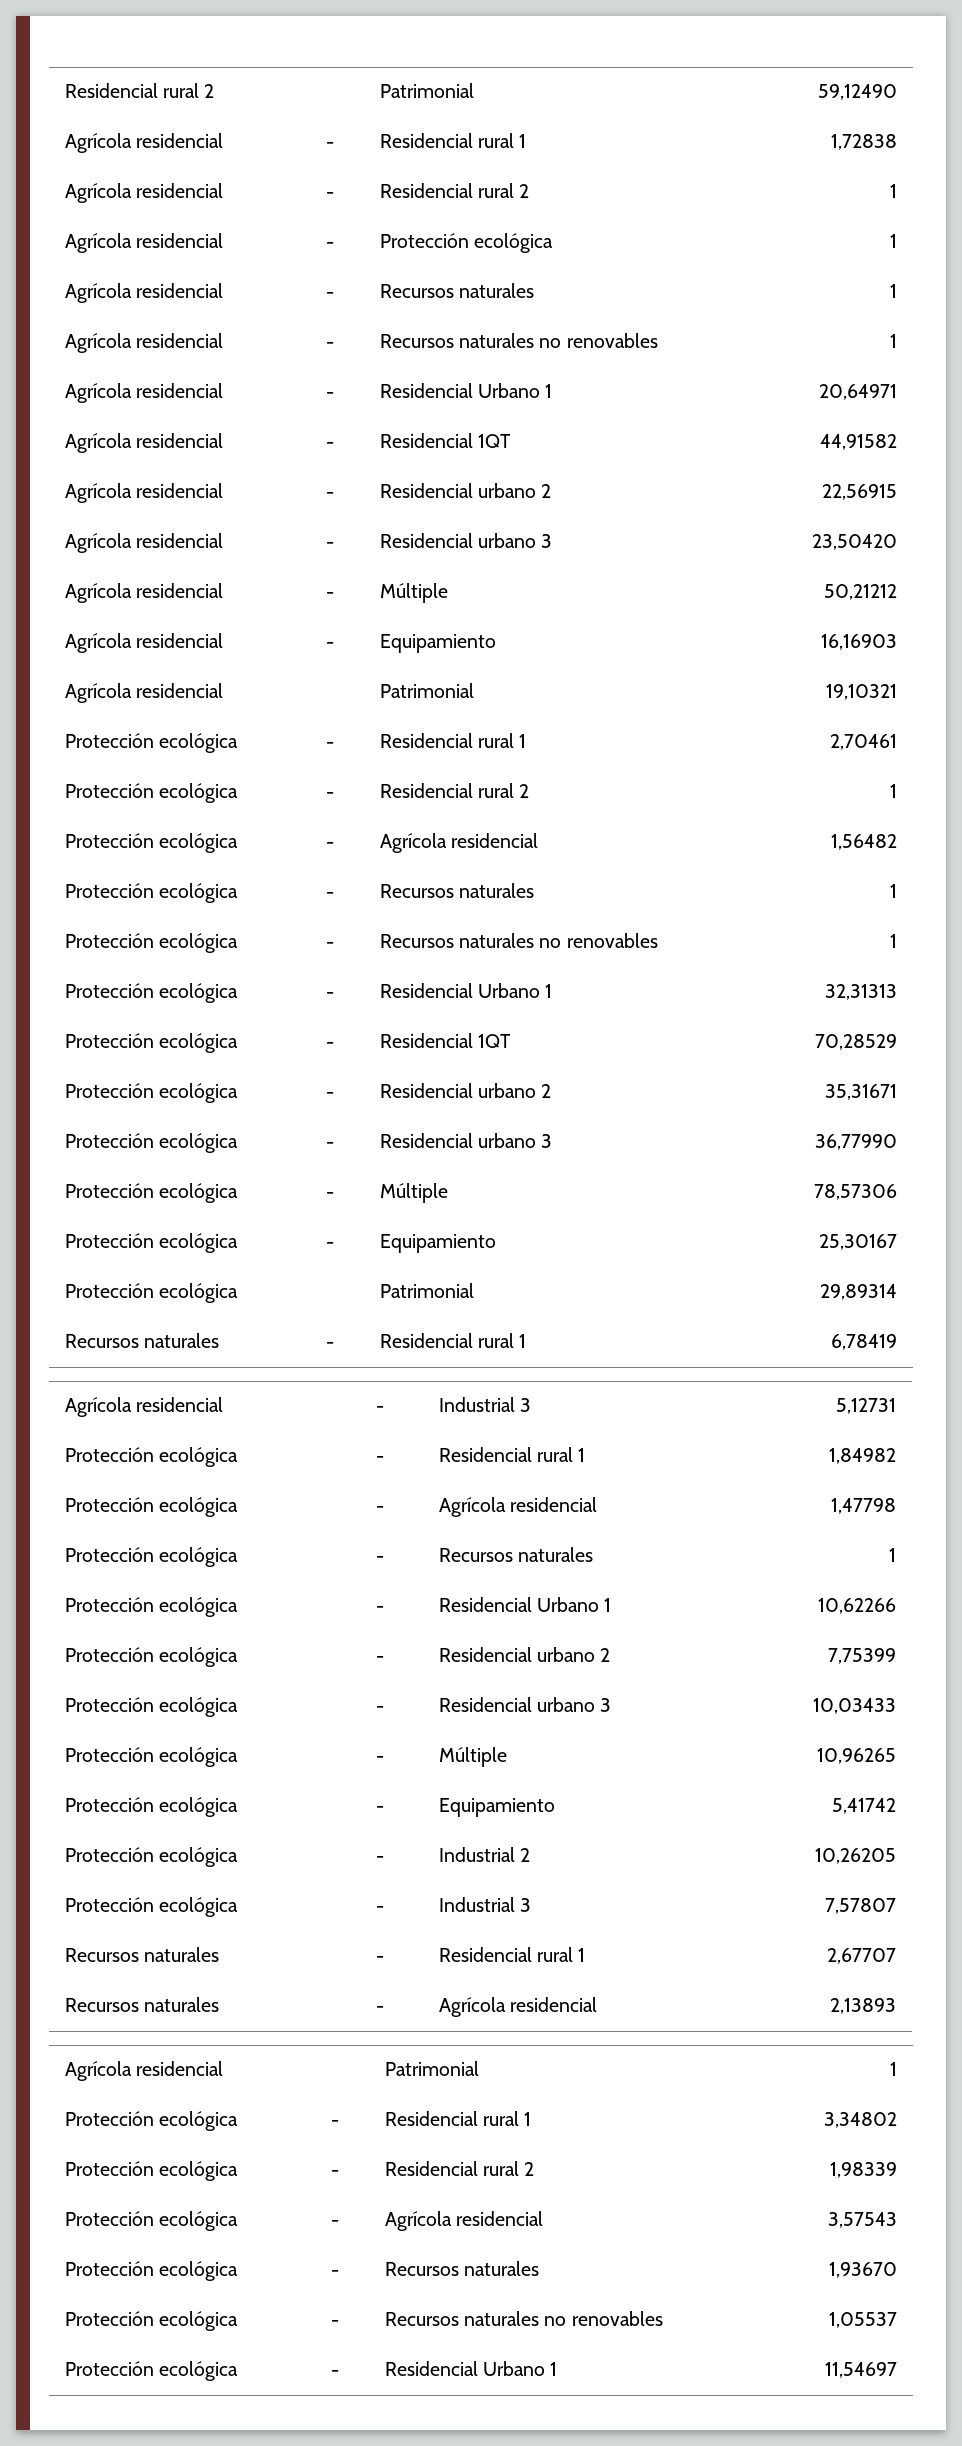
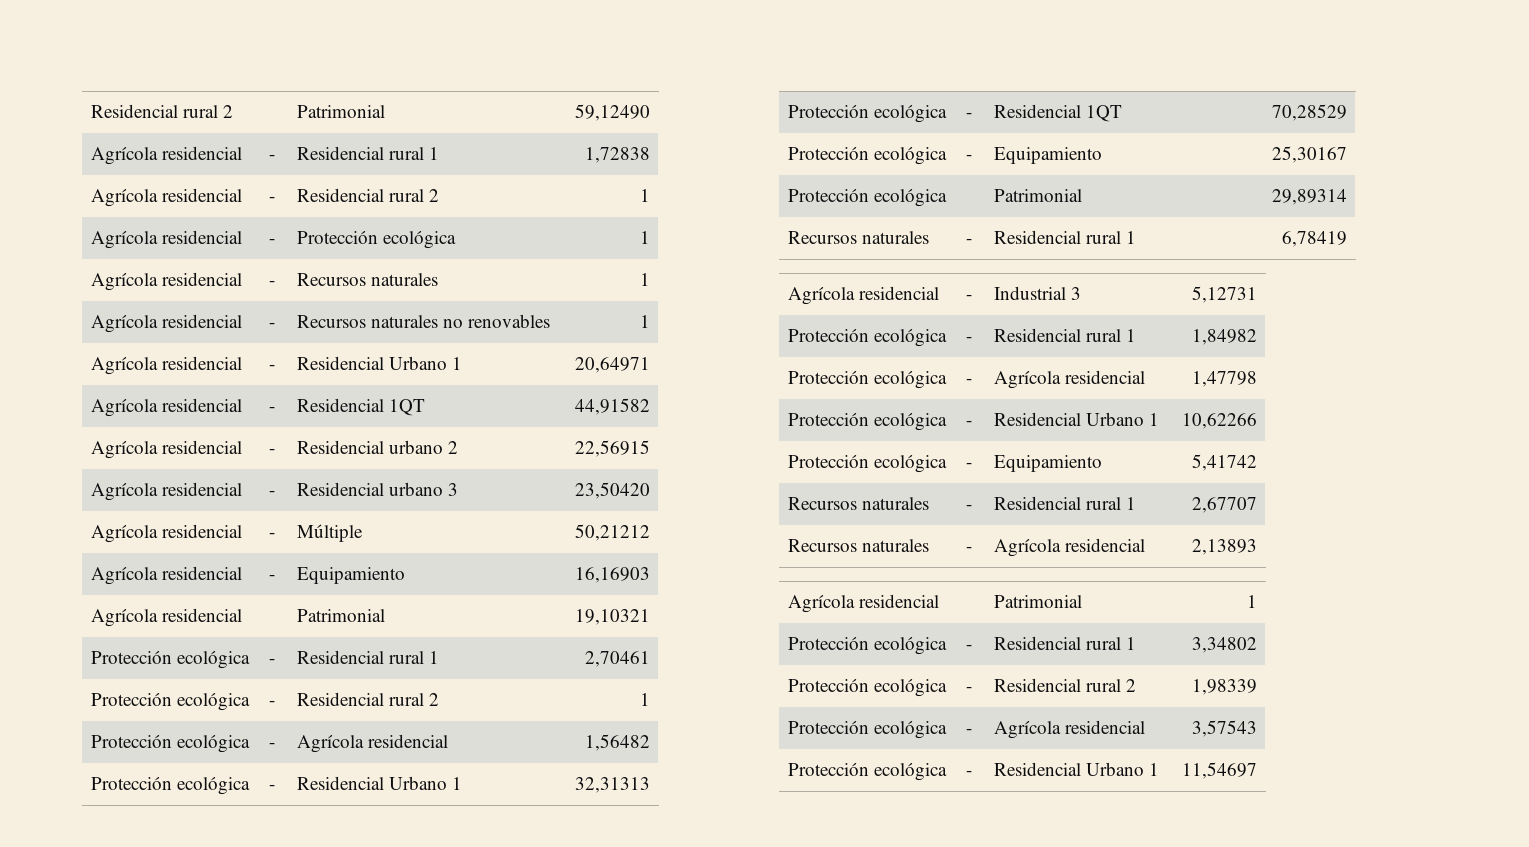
[64,883,239,903] [325,892,334,898] [379,883,535,898] [890,884,898,898] [64,933,239,953] [325,942,334,948] [379,933,658,948] [890,934,898,948] // Protección ecológica | - | Recursos naturales | 1 // Protección ecológica | - | Recursos naturales no renovables | 1 -> (651, 742) none
[64,1083,239,1103] [325,1092,334,1098] [379,1083,552,1098] [825,1084,898,1100] [64,1133,239,1153] [325,1142,334,1148] [379,1133,553,1148] [815,1134,898,1150] [64,1183,239,1203] [325,1192,334,1198] [379,1183,448,1203] [814,1184,898,1200] // Protección ecológica | - | Residencial urbano 2 | 35,31671 // Protección ecológica | - | Residencial urbano 3 | 36,77990 // Protección ecológica | - | Múltiple | 78,57306 -> (1348, 112) none
[64,1547,239,1567] [375,1556,384,1562] [438,1547,594,1562] [889,1548,897,1562] // Protección ecológica | - | Recursos naturales | 1 -> (1258, 379) none
[64,1647,239,1667] [375,1656,384,1662] [438,1647,611,1662] [828,1648,897,1664] [64,1697,239,1717] [375,1706,384,1712] [438,1697,612,1712] [813,1698,897,1714] [64,1747,239,1767] [375,1756,384,1762] [438,1747,507,1767] [817,1748,897,1764] // Protección ecológica | - | Residencial urbano 2 | 7,75399 // Protección ecológica | - | Residencial urbano 3 | 10,03433 // Protección ecológica | - | Múltiple | 10,96265 -> (1258, 421) none
[64,1847,239,1867] [375,1856,384,1862] [438,1847,531,1862] [815,1848,897,1864] [64,1897,239,1917] [375,1906,384,1912] [438,1897,532,1912] [825,1898,897,1914] // Protección ecológica | - | Industrial 2 | 10,26205 // Protección ecológica | - | Industrial 3 | 7,57807 -> (1258, 462) none
[64,2261,239,2281] [330,2270,339,2276] [384,2261,540,2276] [829,2262,898,2278] [64,2311,239,2331] [330,2320,339,2326] [384,2311,663,2326] [829,2312,898,2328] // Protección ecológica | - | Recursos naturales | 1,93670 // Protección ecológica | - | Recursos naturales no renovables | 1,05537 -> (1258, 728) none

